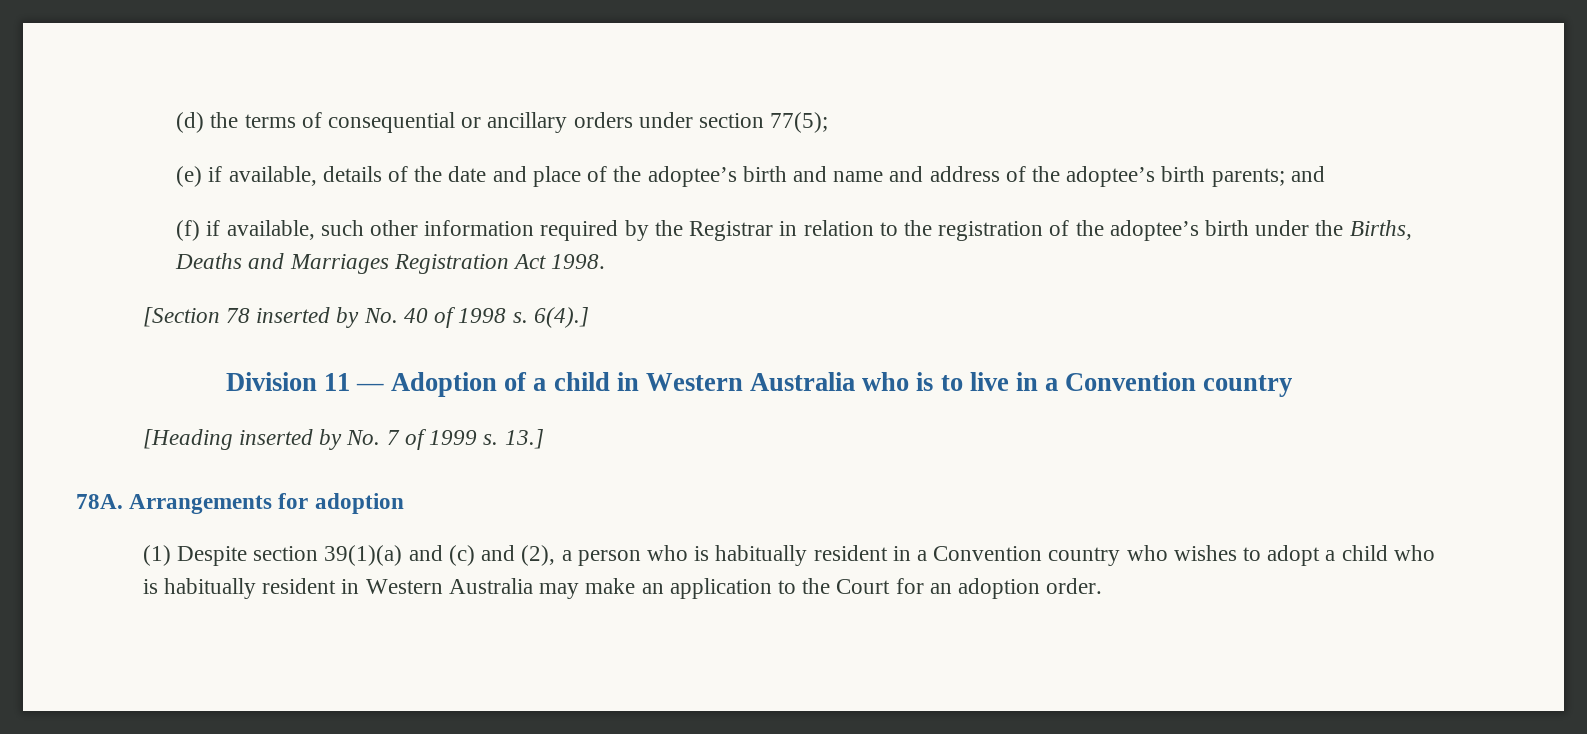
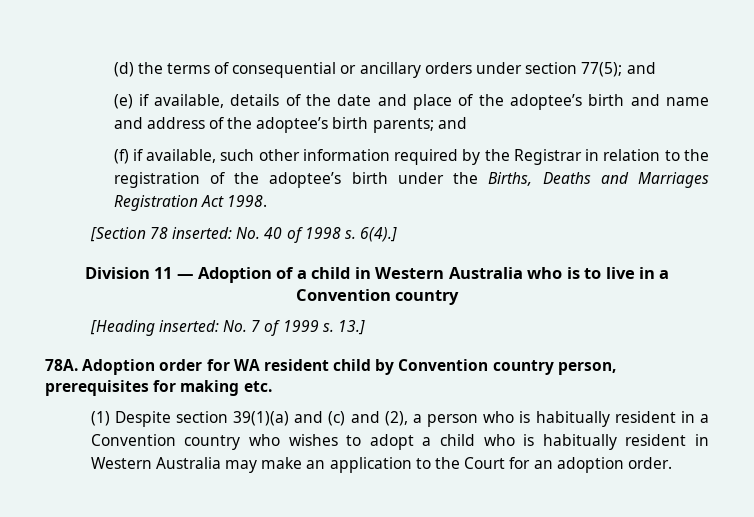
(829, 122) none -> [626,62,656,74] and
[256,307,360,328] inserted by -> [172,227,233,239] inserted:
[239,429,343,450] inserted by -> [158,320,219,332] inserted:
[129,493,404,514] Arrangements for adoption -> [82,359,616,375] [45,380,272,396] Adoption order for WA resident child by Convention country person, prerequisites for making etc.

